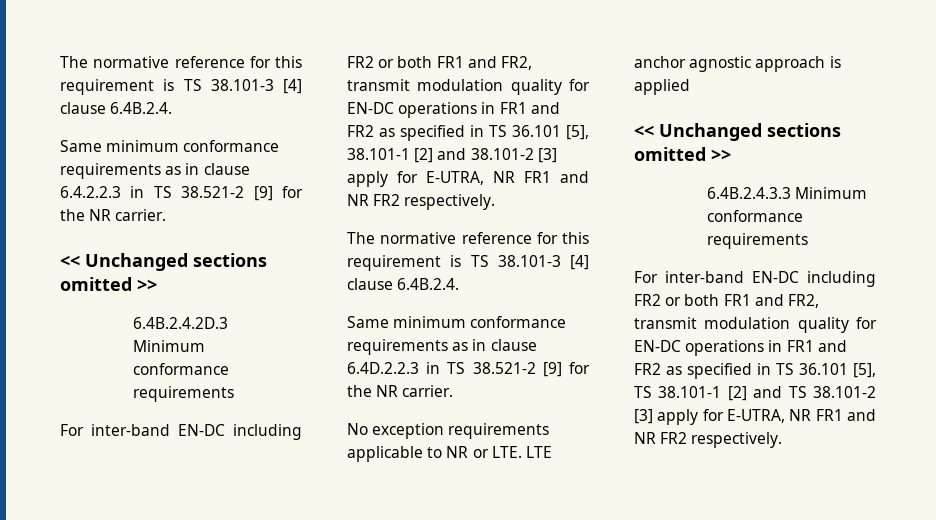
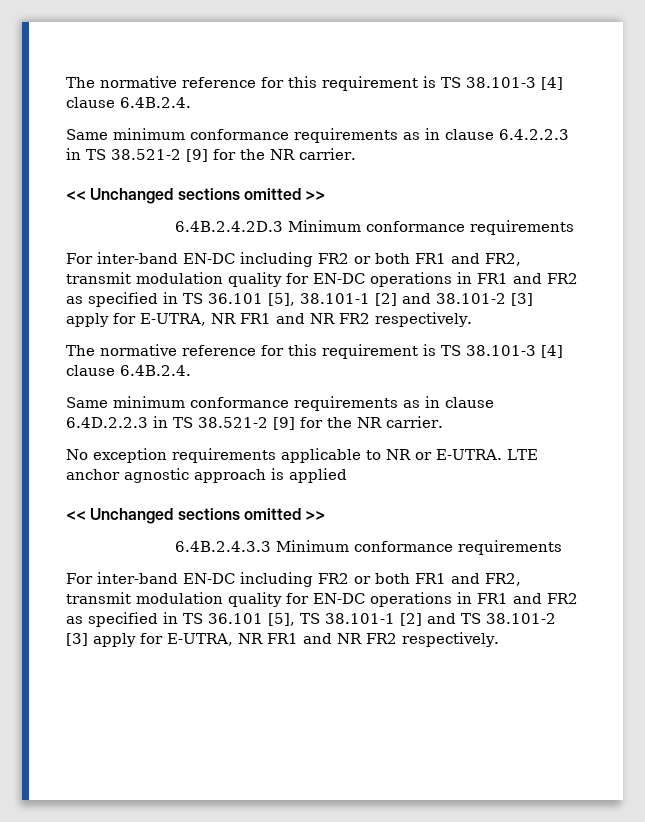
[491,446,522,458] LTE. -> [436,449,502,460] E-UTRA.

